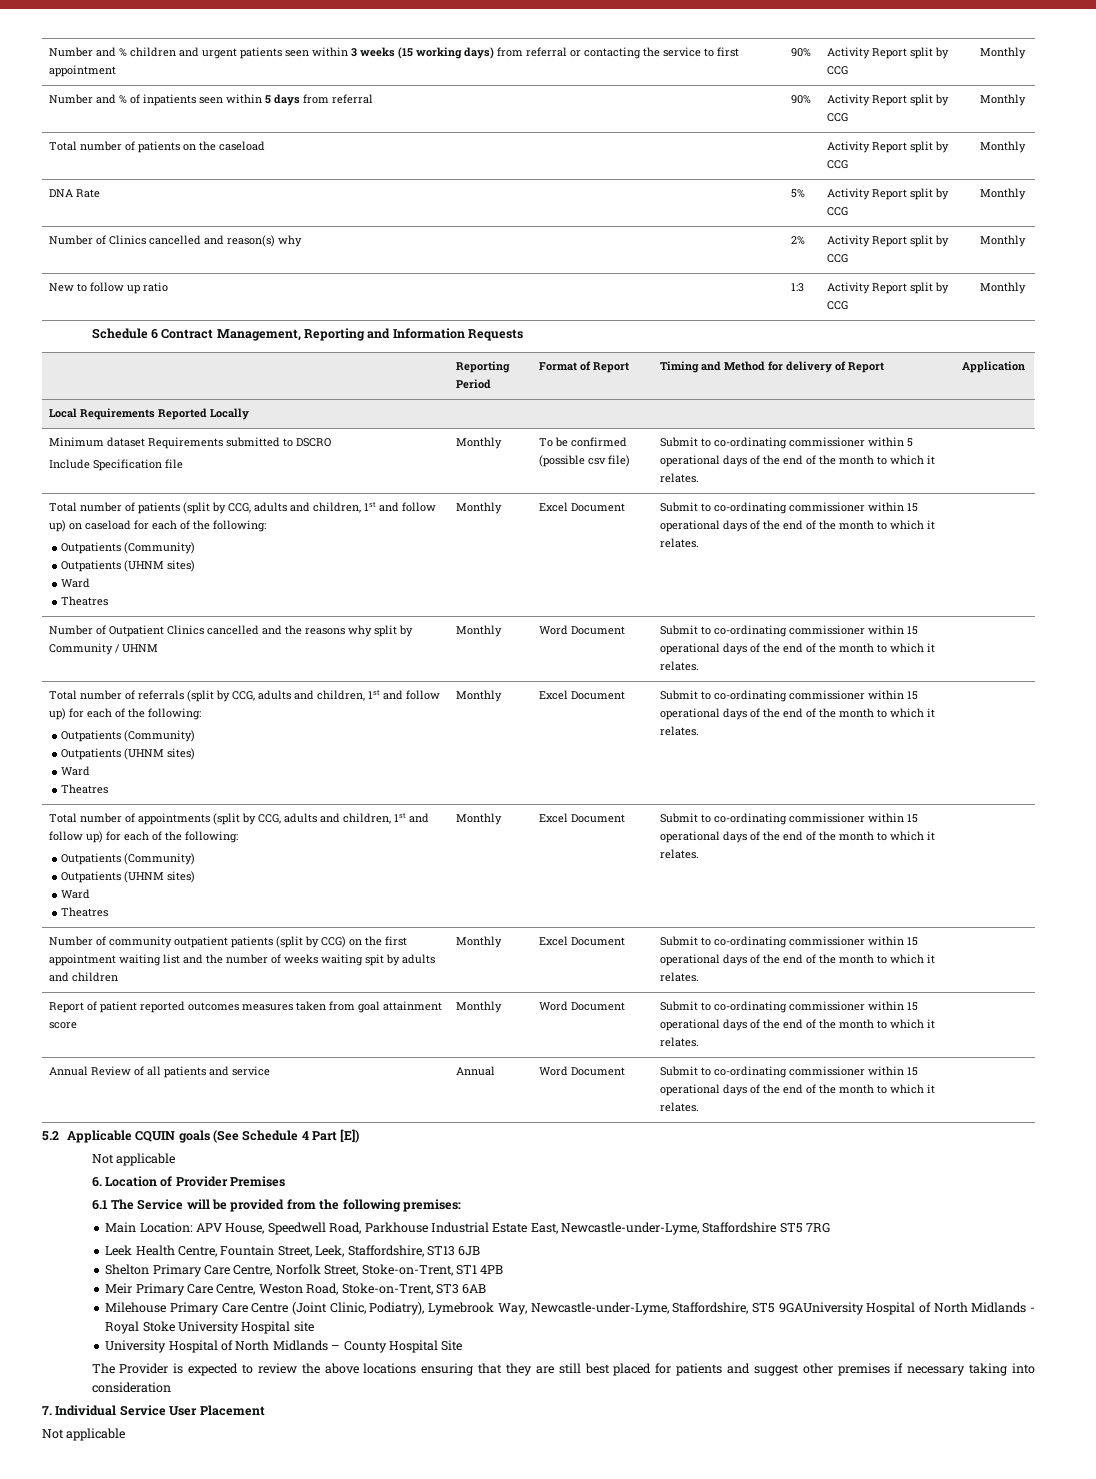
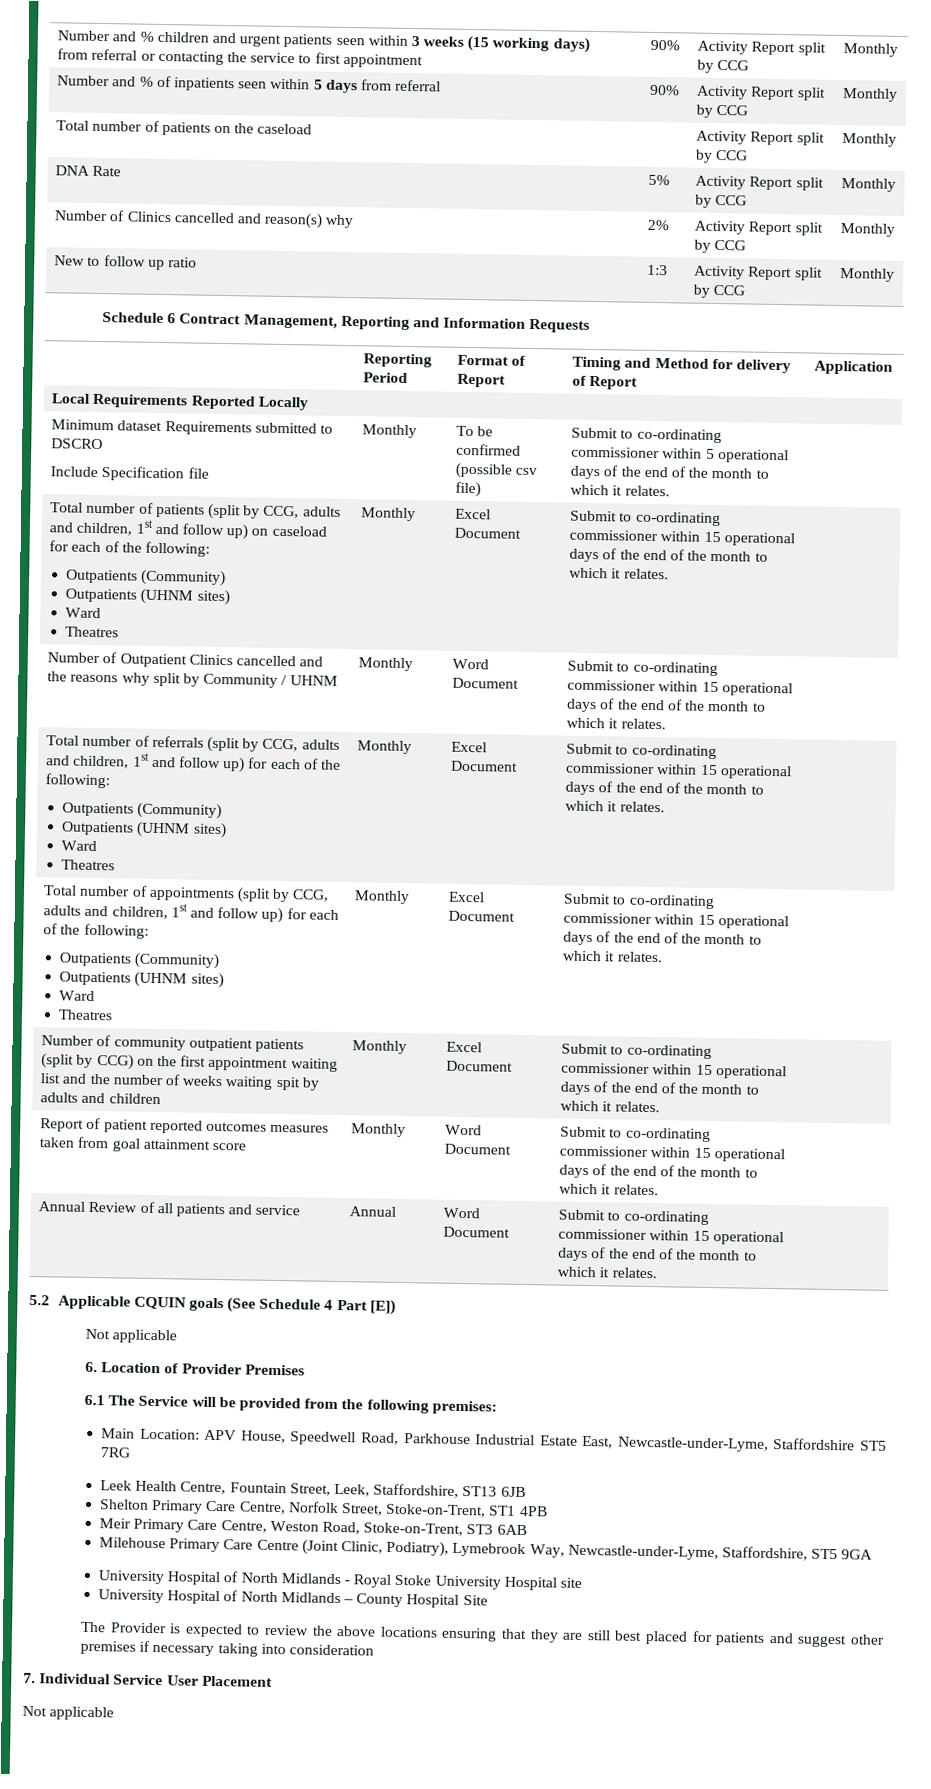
[778,1302,864,1315] 9GAUniversity -> [841,1549,874,1560] [98,1570,165,1585] 9GA // University

